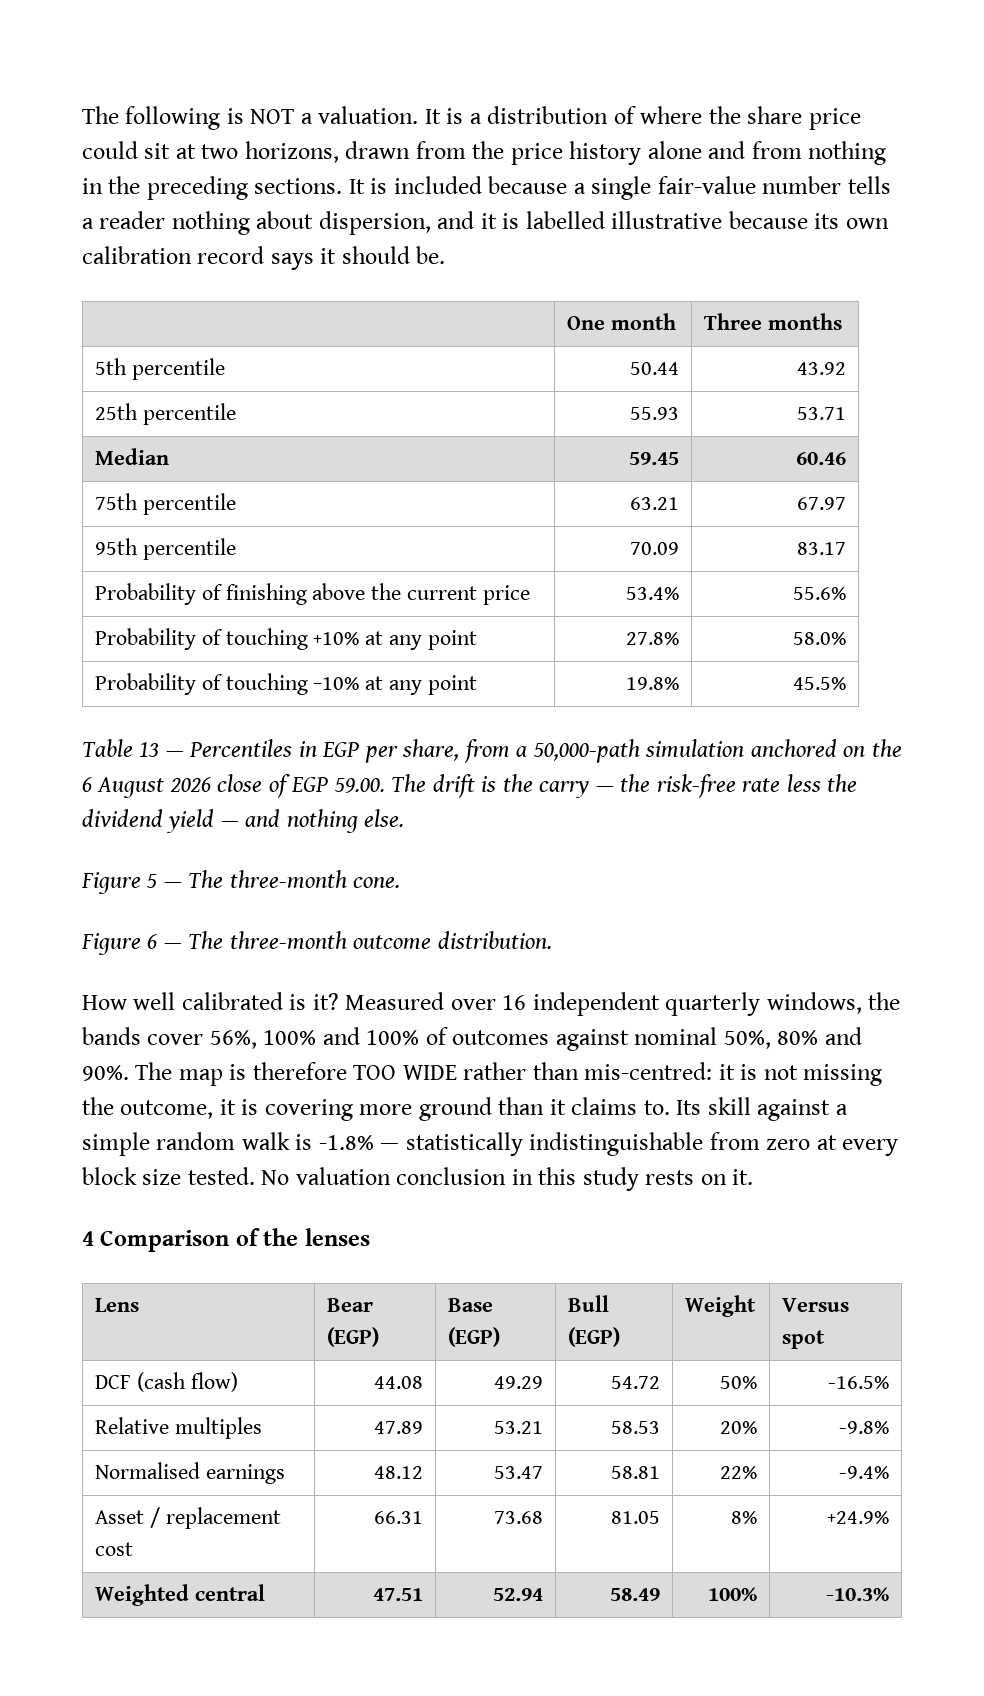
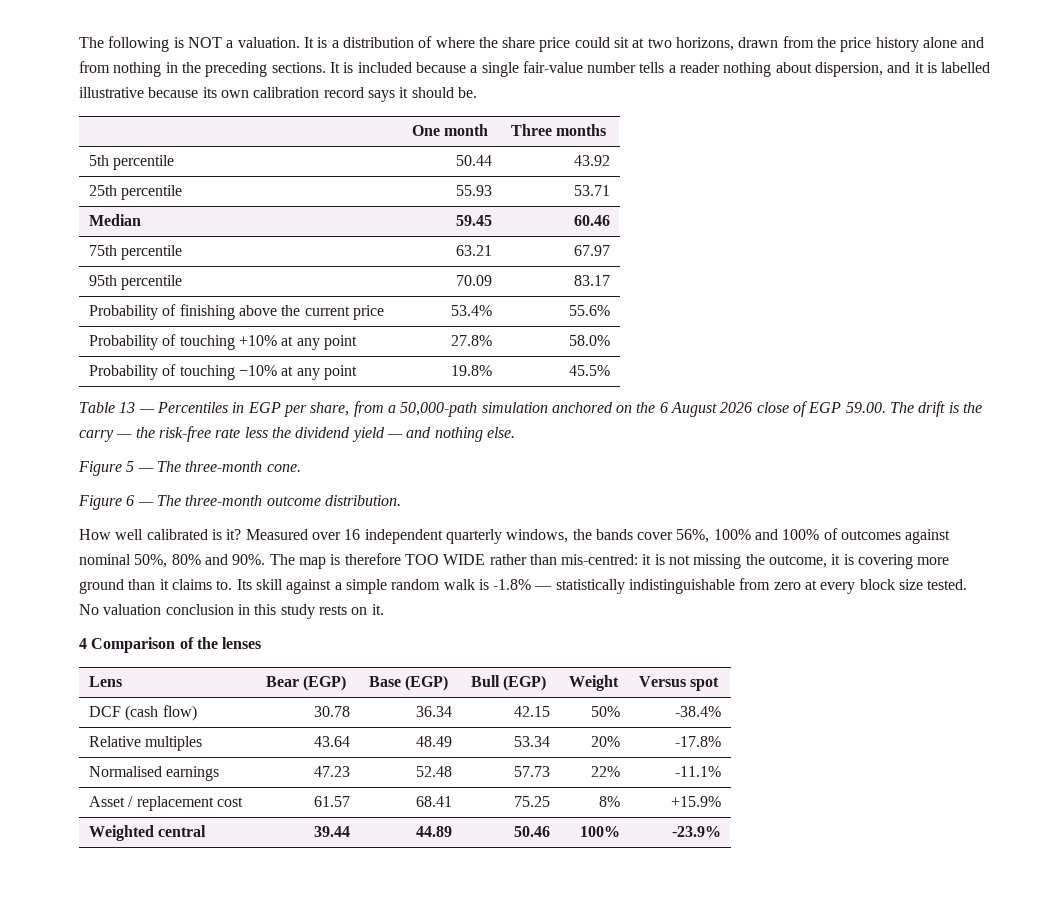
[373,1376,423,1389] [493,1376,543,1389] [610,1376,660,1389] 44.08 | 49.29 | 54.72 -> [313,706,350,717] [415,706,452,717] [513,706,550,717] 30.78 | 36.34 | 42.15
[827,1376,889,1389] -16.5% -> [674,706,721,717] -38.4%
[373,1421,423,1434] [493,1421,543,1434] [610,1421,660,1434] 47.89 | 53.21 | 58.53 -> [313,736,350,747] [415,736,452,747] [513,736,550,747] 43.64 | 48.49 | 53.34
[838,1421,889,1434] -9.8% -> [674,736,721,747] -17.8%
[373,1466,423,1479] [493,1466,543,1479] [610,1466,660,1479] 48.12 | 53.47 | 58.81 -> [313,766,350,777] [415,766,452,777] [513,766,550,777] 47.23 | 52.48 | 57.73
[838,1466,889,1479] -9.4% -> [674,766,721,777] -11.1%
[373,1511,423,1524] [493,1511,543,1524] [610,1511,660,1524] 66.31 | 73.68 | 81.05 -> [313,796,350,807] [415,796,452,807] [513,796,550,807] 61.57 | 68.41 | 75.25
[826,1511,889,1524] +24.9% -> [670,796,721,807] +15.9%
[372,1588,423,1601] [492,1588,543,1601] [609,1588,660,1601] 47.51 | 52.94 | 58.49 -> [313,826,350,837] [415,826,452,837] [513,826,550,837] 39.44 | 44.89 | 50.46
[825,1587,889,1601] -10.3% -> [671,826,721,837] -23.9%

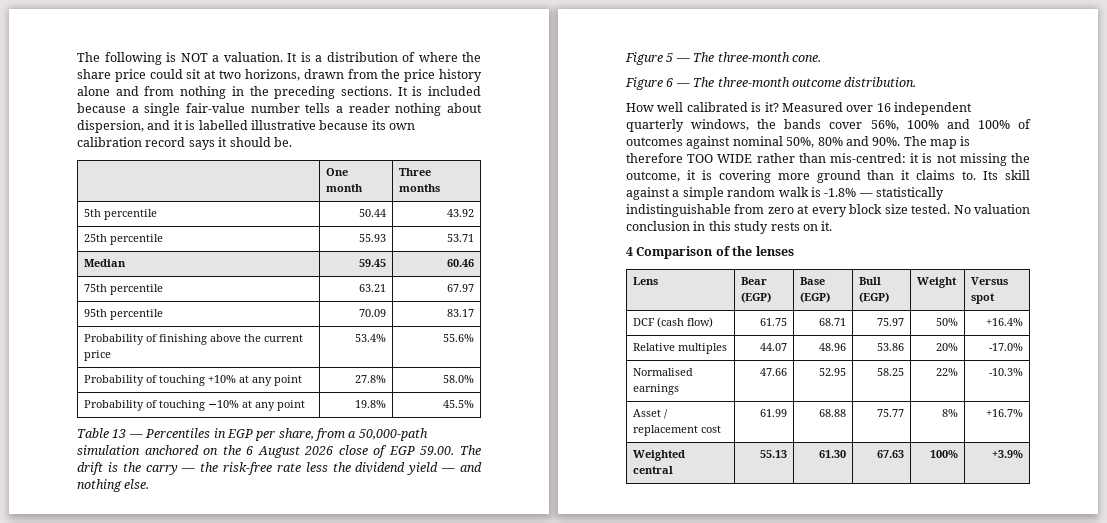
[313,706,350,717] [415,706,452,717] [513,706,550,717] 30.78 | 36.34 | 42.15 -> [759,318,787,326] [818,318,846,326] [876,318,904,326] 61.75 | 68.71 | 75.97
[674,706,721,717] -38.4% -> [985,318,1023,326] +16.4%
[313,736,350,747] [415,736,452,747] [513,736,550,747] 43.64 | 48.49 | 53.34 -> [759,343,787,351] [818,343,846,351] [876,343,904,351] 44.07 | 48.96 | 53.86
[674,736,721,747] -17.8% -> [988,343,1023,351] -17.0%
[313,766,350,777] [415,766,452,777] [513,766,550,777] 47.23 | 52.48 | 57.73 -> [759,368,787,376] [818,368,846,376] [876,368,904,376] 47.66 | 52.95 | 58.25
[674,766,721,777] -11.1% -> [988,368,1023,376] -10.3%
[313,796,350,807] [415,796,452,807] [513,796,550,807] 61.57 | 68.41 | 75.25 -> [759,409,787,417] [818,409,846,417] [876,409,904,417] 61.99 | 68.88 | 75.77
[670,796,721,807] +15.9% -> [985,409,1023,417] +16.7%
[313,826,350,837] [415,826,452,837] [513,826,550,837] 39.44 | 44.89 | 50.46 -> [759,450,787,458] [818,450,846,458] [876,450,904,458] 55.13 | 61.30 | 67.63
[671,826,721,837] -23.9% -> [991,450,1023,458] +3.9%

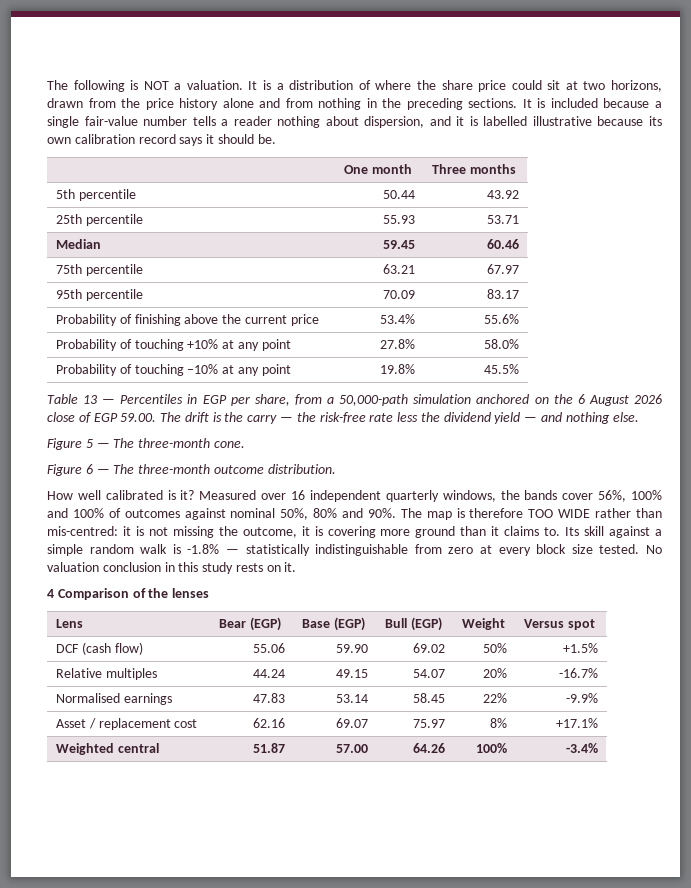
[759,318,787,326] [818,318,846,326] [876,318,904,326] 61.75 | 68.71 | 75.97 -> [252,643,285,653] [335,644,368,653] [412,643,445,653] 55.06 | 59.90 | 69.02
[985,318,1023,326] +16.4% -> [562,643,598,653] +1.5%
[759,343,787,351] [818,343,846,351] [876,343,904,351] 44.07 | 48.96 | 53.86 -> [252,669,285,678] [335,669,368,678] [412,669,445,678] 44.24 | 49.15 | 54.07
[988,343,1023,351] -17.0% -> [558,668,598,678] -16.7%
[759,368,787,376] [818,368,846,376] [876,368,904,376] 47.66 | 52.95 | 58.25 -> [252,693,285,703] [335,694,368,703] [412,693,445,703] 47.83 | 53.14 | 58.45
[988,368,1023,376] -10.3% -> [565,693,598,703] -9.9%
[759,409,787,417] [818,409,846,417] [876,409,904,417] 61.99 | 68.88 | 75.77 -> [252,718,285,728] [335,718,368,728] [412,719,445,728] 62.16 | 69.07 | 75.97
[985,409,1023,417] +16.7% -> [555,718,598,728] +17.1%
[759,450,787,458] [818,450,846,458] [876,450,904,458] 55.13 | 61.30 | 67.63 -> [252,743,285,753] [335,744,368,753] [412,743,445,753] 51.87 | 57.00 | 64.26
[991,450,1023,458] +3.9% -> [565,743,598,753] -3.4%

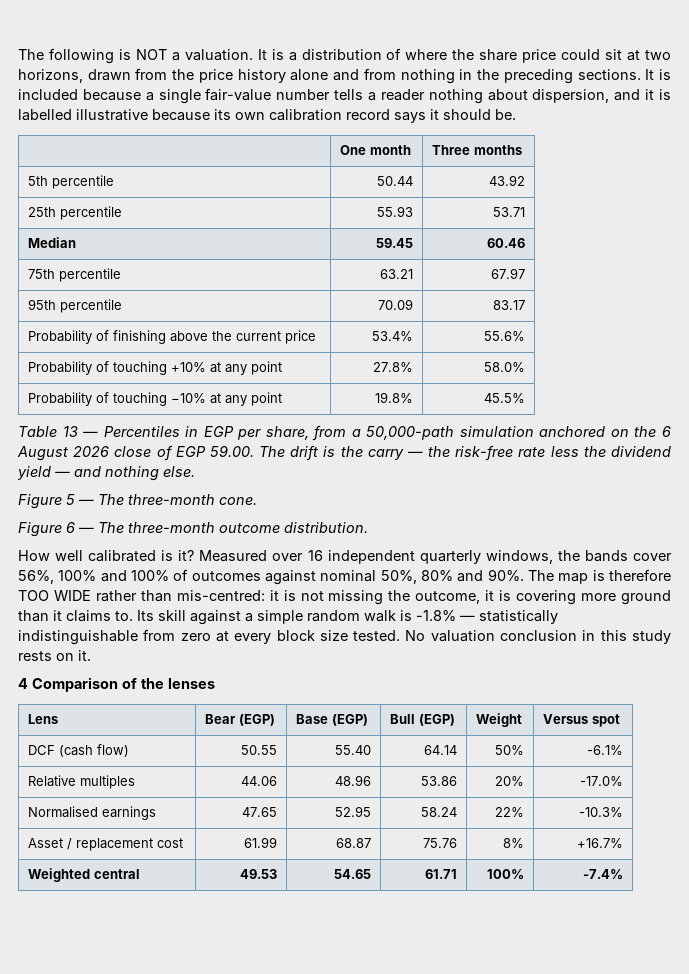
[252,643,285,653] [335,644,368,653] [412,643,445,653] 55.06 | 59.90 | 69.02 -> [241,745,278,755] [335,745,372,755] [424,745,458,755] 50.55 | 55.40 | 64.14
[562,643,598,653] +1.5% -> [587,745,624,755] -6.1%
[252,669,285,678] [335,669,368,678] [412,669,445,678] 44.24 | 49.15 | 54.07 -> [241,776,278,786] [335,775,372,786] [421,776,458,786] 44.06 | 48.96 | 53.86
[558,668,598,678] -16.7% -> [580,776,624,786] -17.0%
[252,693,285,703] [335,694,368,703] [412,693,445,703] 47.83 | 53.14 | 58.45 -> [242,807,278,817] [335,806,372,817] [421,807,458,817] 47.65 | 52.95 | 58.24
[565,693,598,703] -9.9% -> [579,807,624,817] -10.3%
[252,718,285,728] [335,718,368,728] [412,719,445,728] 62.16 | 69.07 | 75.97 -> [244,837,278,848] [336,838,372,848] [423,838,458,848] 61.99 | 68.87 | 75.76
[555,718,598,728] +17.1% -> [577,838,624,848] +16.7%
[252,743,285,753] [335,744,368,753] [412,743,445,753] 51.87 | 57.00 | 64.26 -> [240,869,278,879] [334,869,372,879] [425,869,458,879] 49.53 | 54.65 | 61.71
[565,743,598,753] -3.4% -> [583,869,624,880] -7.4%

